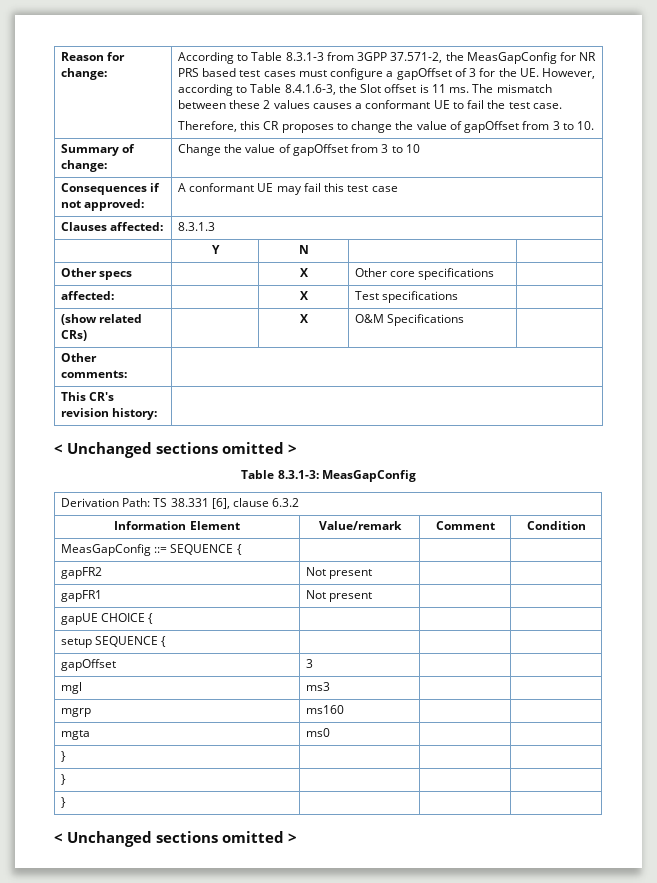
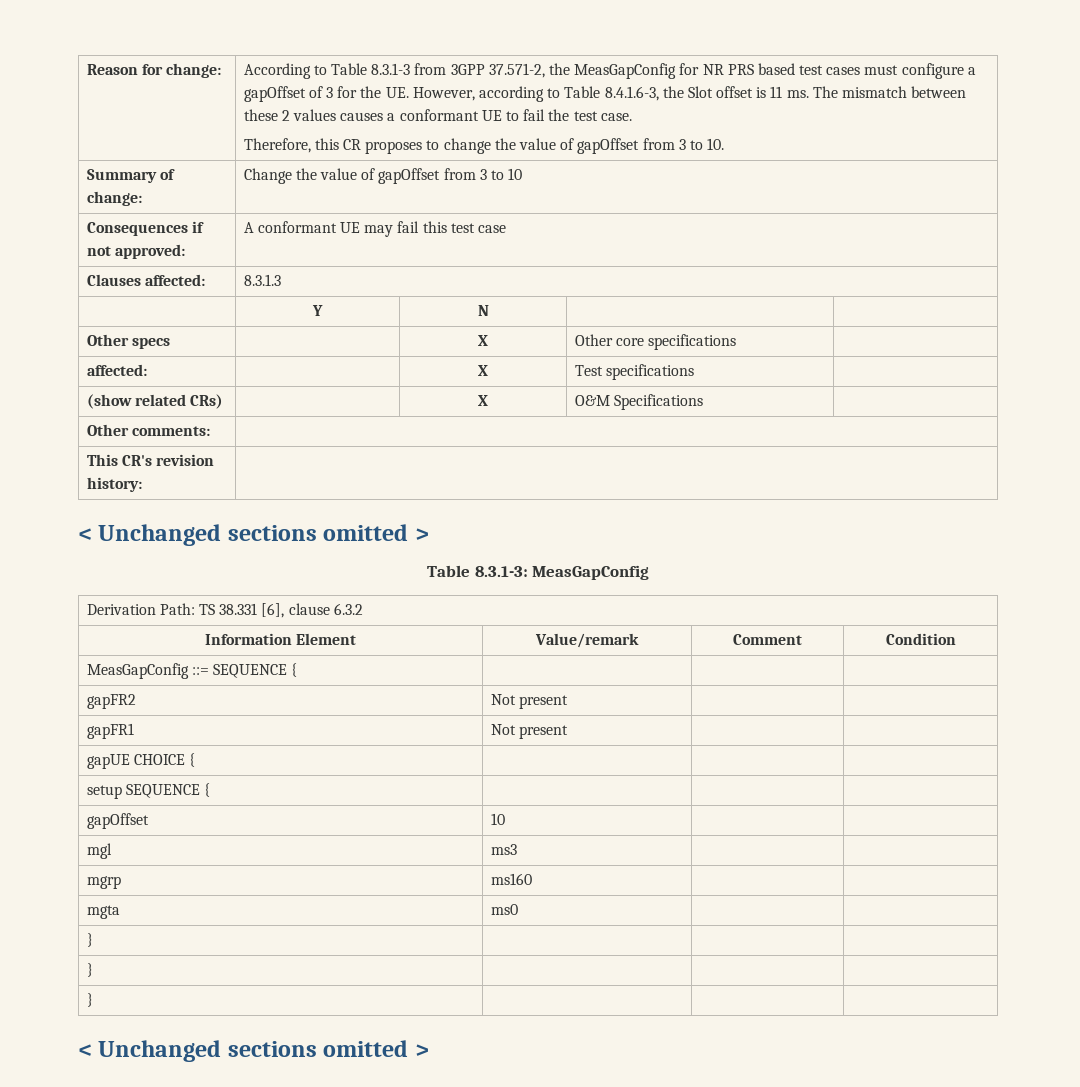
[305,659,313,668] 3 -> [490,813,505,825] 10

